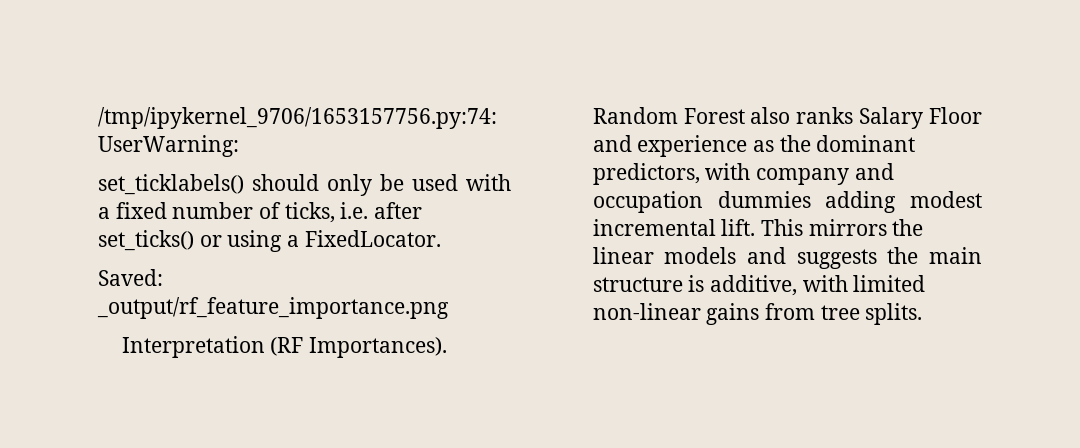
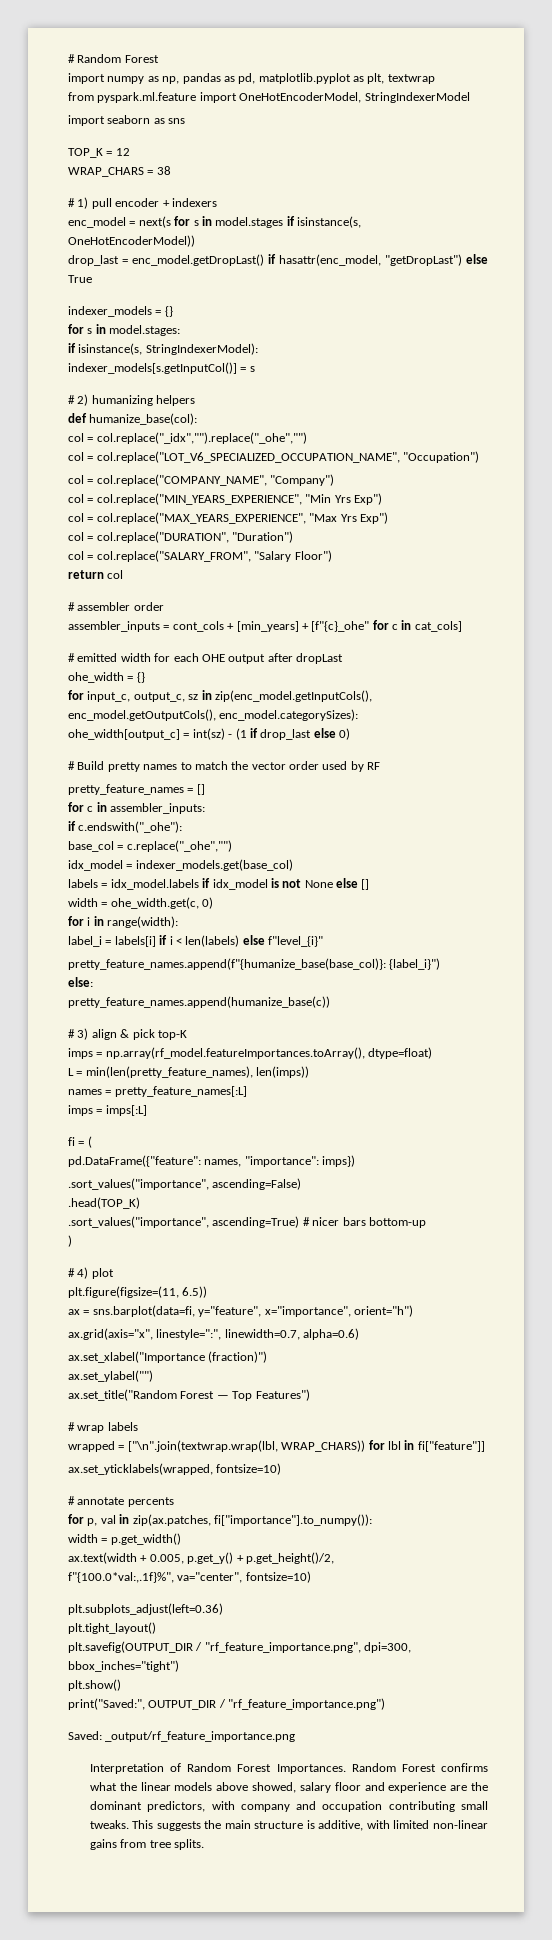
[98,107,497,129] [98,135,239,157] [98,174,511,196] [98,202,423,223] [98,230,441,252] [98,269,163,286] [97,297,449,319] [121,336,448,358] [592,107,982,129] /tmp/ipykernel_9706/1653157756.py:74: UserWarning: // set_ticklabels() should only be used with a fixed number of ticks, i.e. after set_ticks() or using a FixedLocator. // Saved: _output/rf_feature_importance.png // Interpretation (RF Importances). Random Forest also ranks Salary Floor -> [68,54,159,63] [68,73,435,84] [68,92,470,103] [68,115,186,126] [68,148,130,158] [68,166,171,177] [68,197,217,209] [68,216,361,228] [68,235,195,247] [68,254,488,266] [68,275,92,283] [68,306,173,317] [68,324,181,336] [68,343,258,355] [68,362,255,374] [68,394,196,406] [68,413,198,425] [68,432,307,444] [68,451,480,463] [68,474,335,486] [68,493,382,505] [68,512,388,524] [68,531,294,543] [68,550,332,562] [68,570,124,579] [68,602,164,611] [68,620,462,632] [68,653,343,664] [68,672,145,683] [68,690,372,702] [68,709,359,721] [68,728,350,740] [68,761,381,772] [68,784,205,795] [68,802,206,814] [68,821,183,833] [68,840,232,852] [68,859,293,871] [68,878,370,890] [68,897,214,909] [68,916,179,928] [68,935,323,947] [68,958,441,970] [68,977,93,987] [68,996,330,1008] [68,1028,187,1040] [68,1047,433,1059] [68,1066,310,1078] [68,1086,247,1097] [68,1105,147,1116] [68,1136,92,1148] [68,1155,356,1167] [68,1178,302,1190] [68,1197,140,1209] [68,1216,426,1228] [68,1235,72,1247] [68,1267,114,1279] [68,1286,208,1298] [68,1305,413,1317] [68,1328,360,1340] [68,1351,268,1363] [68,1370,153,1382] [68,1389,310,1401] [68,1422,138,1433] [68,1440,485,1452] [68,1463,282,1475] [68,1496,174,1507] [68,1514,372,1526] [68,1533,181,1545] [68,1552,334,1564] [68,1571,311,1583] [68,1603,223,1615] [68,1622,156,1634] [68,1641,412,1653] [68,1660,179,1672] [68,1679,121,1691] [68,1698,386,1710] [68,1731,296,1742] [89,1763,488,1774] [89,1782,361,1793] # Random Forest // import numpy as np, pandas as pd, matplotlib.pyplot as plt, textwrap // from pyspark.ml.feature import OneHotEncoderModel, StringIndexerModel // import seaborn as sns // TOP_K = 12 // WRAP_CHARS = 38 // # 1) pull encoder + indexers // enc_model = next(s for s in model.stages if isinstance(s, OneHotEncoderModel)) // drop_last = enc_model.getDropLast() if hasattr(enc_model, "getDropLast") else True // indexer_models = {} // for s in model.stages: // if isinstance(s, StringIndexerModel): // indexer_models[s.getInputCol()] = s // # 2) humanizing helpers // def humanize_base(col): // col = col.replace("_idx","").replace("_ohe","") // col = col.replace("LOT_V6_SPECIALIZED_OCCUPATION_NAME", "Occupation") // col = col.replace("COMPANY_NAME", "Company") // col = col.replace("MIN_YEARS_EXPERIENCE", "Min Yrs Exp") // col = col.replace("MAX_YEARS_EXPERIENCE", "Max Yrs Exp") // col = col.replace("DURATION", "Duration") // col = col.replace("SALARY_FROM", "Salary Floor") // return col // # assembler order // assembler_inputs = cont_cols + [min_years] + [f"{c}_ohe" for c in cat_cols] // # emitted width for each OHE output after dropLast // ohe_width = {} // for input_c, output_c, sz in zip(enc_model.getInputCols(), enc_model.getOutputCols(), enc_model.categorySizes): // ohe_width[output_c] = int(sz) - (1 if drop_last else 0) // # Build pretty names to match the vector order used by RF // pretty_feature_names = [] // for c in assembler_inputs: // if c.endswith("_ohe"): // base_col = c.replace("_ohe","") // idx_model = indexer_models.get(base_col) // labels = idx_model.labels if idx_model is not None else [] // width = ohe_width.get(c, 0) // for i in range(width): // label_i = labels[i] if i < len(labels) else f"level_{i}" // pretty_feature_names.append(f"{humanize_base(base_col)}: {label_i}") // else: // pretty_feature_names.append(humanize_base(c)) // # 3) align & pick top-K // imps = np.array(rf_model.featureImportances.toArray(), dtype=float) // L = min(len(pretty_feature_names), len(imps)) // names = pretty_feature_names[:L] // imps = imps[:L] // fi = ( // pd.DataFrame({"feature": names, "importance": imps}) // .sort_values("importance", ascending=False) // .head(TOP_K) // .sort_values("importance", ascending=True) # nicer bars bottom-up // ) // # 4) plot // plt.figure(figsize=(11, 6.5)) // ax = sns.barplot(data=fi, y="feature", x="importance", orient="h") // ax.grid(axis="x", linestyle=":", linewidth=0.7, alpha=0.6) // ax.set_xlabel("Importance (fraction)") // ax.set_ylabel("") // ax.set_title("Random Forest — Top Features") // # wrap labels // wrapped = ["\n".join(textwrap.wrap(lbl, WRAP_CHARS)) for lbl in fi["feature"]] // ax.set_yticklabels(wrapped, fontsize=10) // # annotate percents // for p, val in zip(ax.patches, fi["importance"].to_numpy()): // width = p.get_width() // ax.text(width + 0.005, p.get_y() + p.get_height()/2, // f"{100.0*val:,.1f}%", va="center", fontsize=10) // plt.subplots_adjust(left=0.36) // plt.tight_layout() // plt.savefig(OUTPUT_DIR / "rf_feature_importance.png", dpi=300, bbox_inches="tight") // plt.show() // print("Saved:", OUTPUT_DIR / "rf_feature_importance.png") // Saved: _output/rf_feature_importance.png // Interpretation of Random Forest Importances. Random Forest confirms what the linear models above showed, salary floor
[753,140,775,152] as -> [450,1785,468,1791] are
[717,191,982,213] [592,219,924,236] [592,247,787,264] dummies adding modest incremental lift. This mirrors the linear models and -> [388,1801,488,1812] [89,1820,154,1829] contributing small tweaks. This

